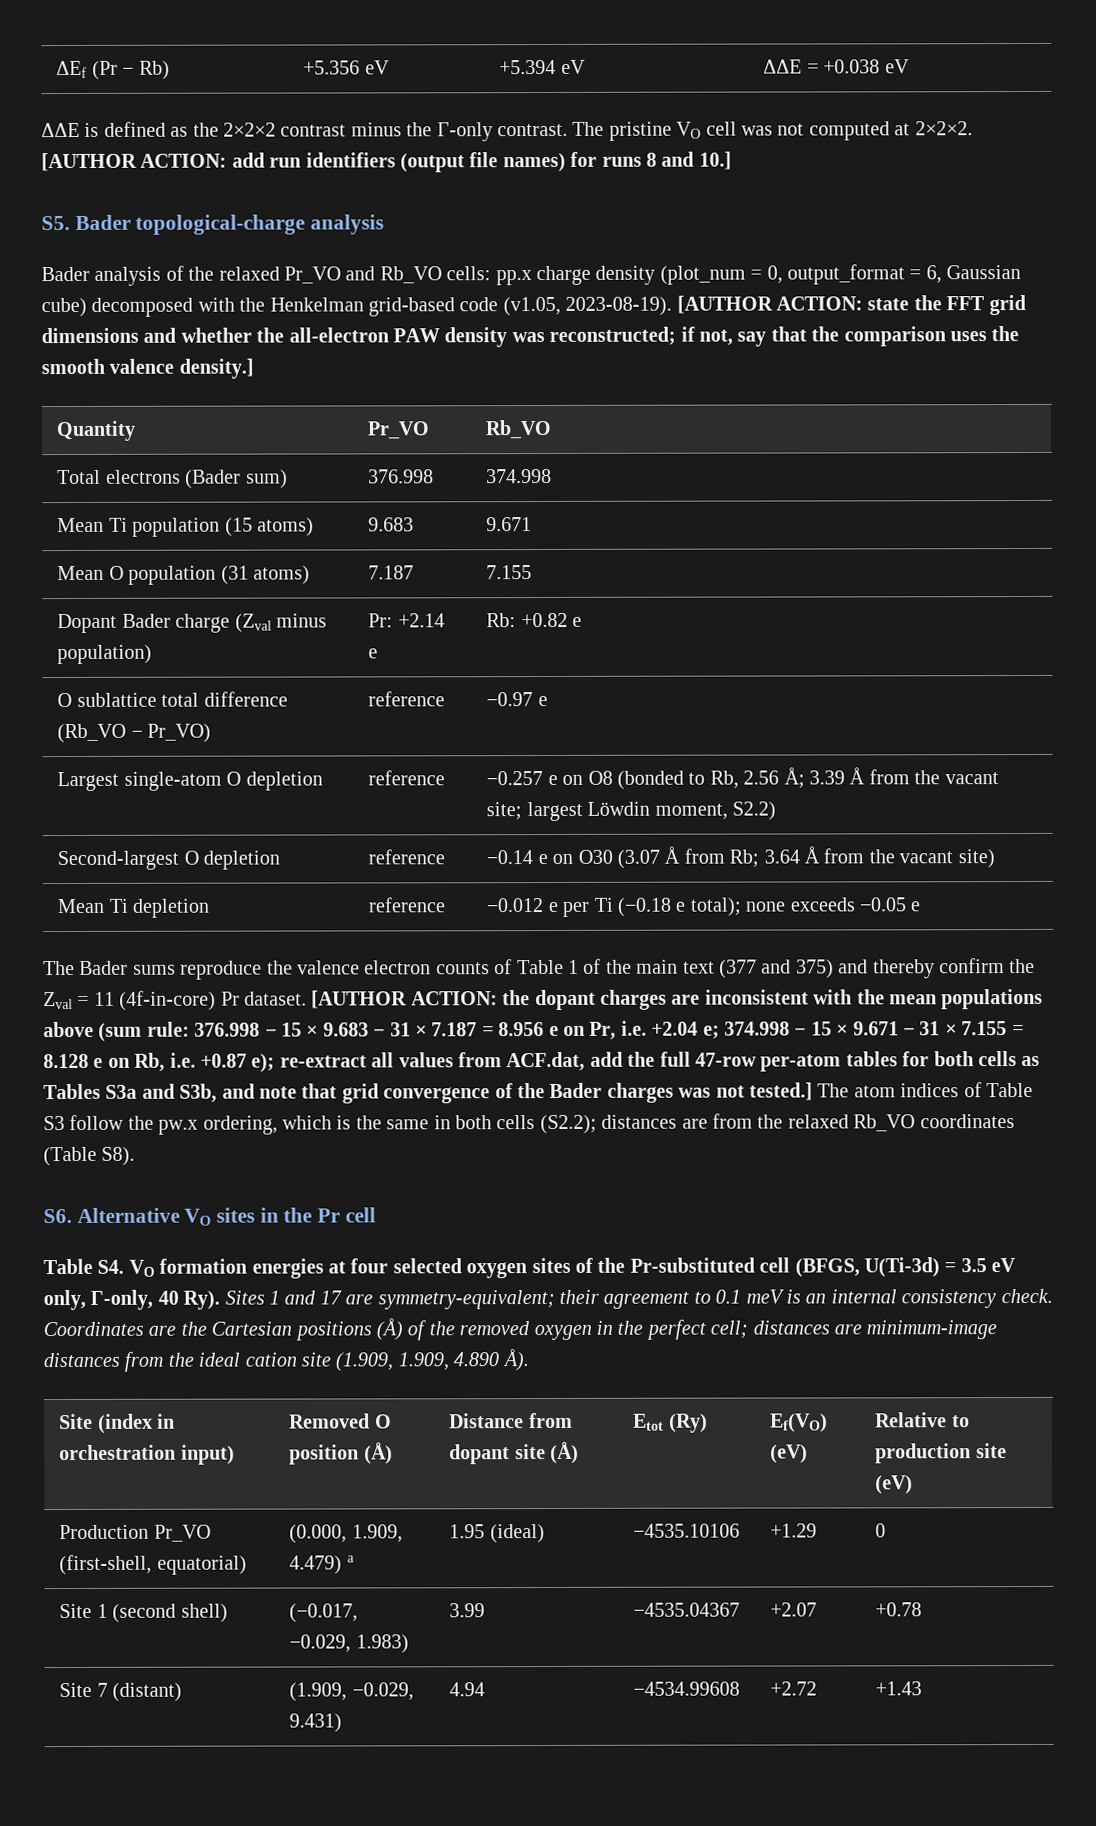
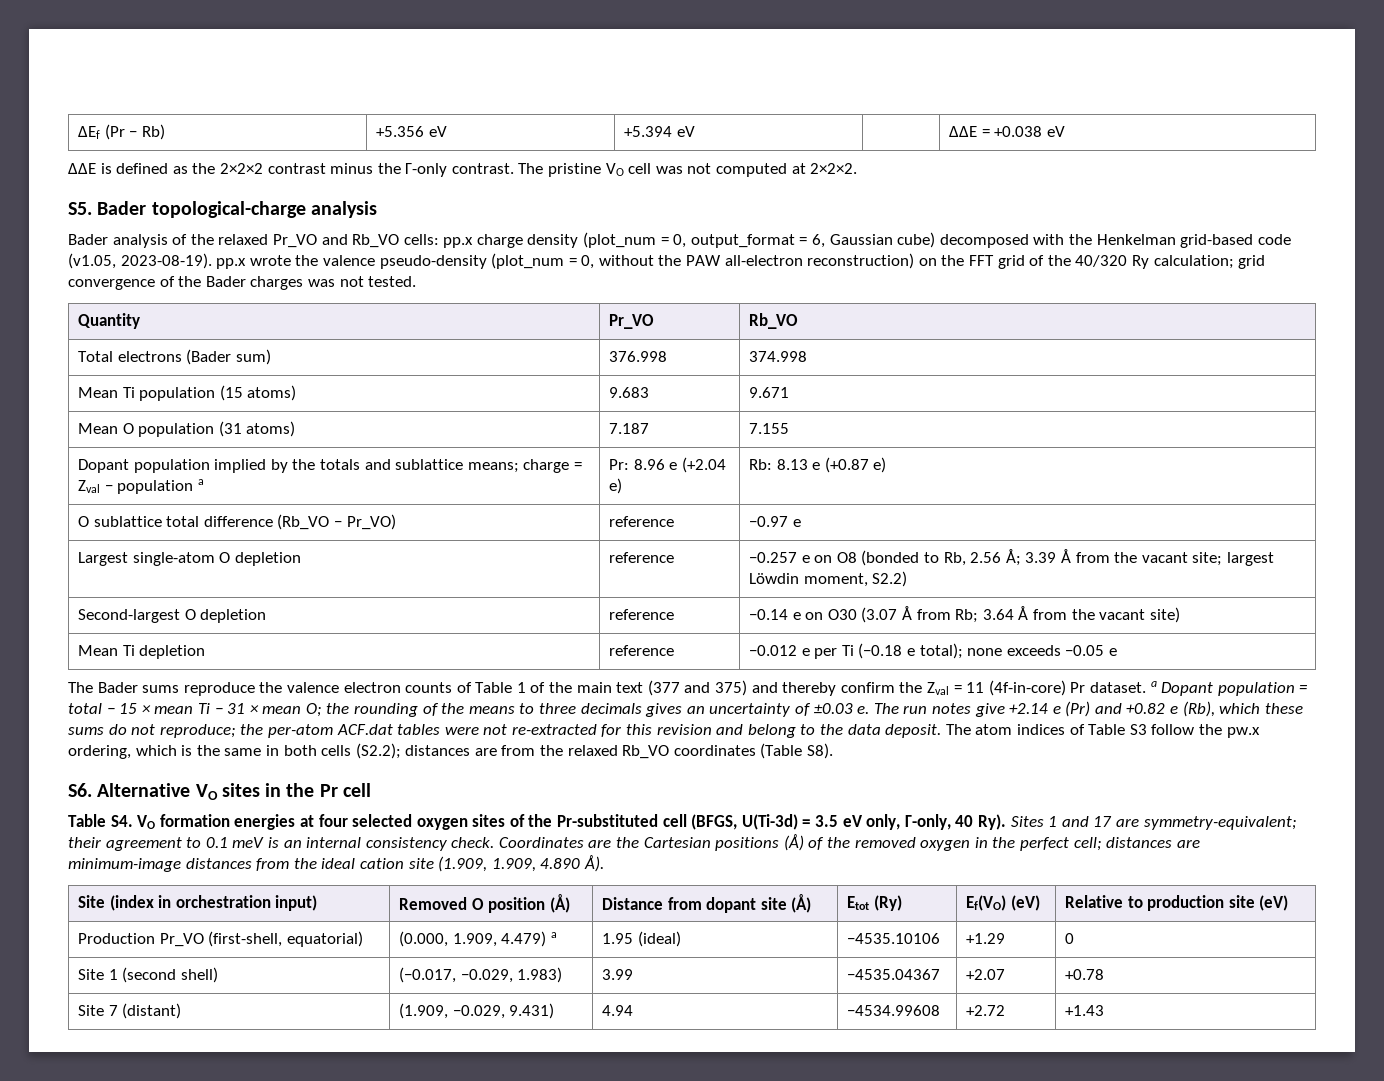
[41,151,732,173] [AUTHOR ACTION: add run identifiers (output file names) for runs 8 and 10.] -> (858, 168) none
[676,294,1026,316] [41,326,1020,348] [41,358,254,379] [AUTHOR ACTION: state the FFT grid dimensions and whether the all-electron PAW density was reconstructed; if not, say that the comparison uses the smooth valence density.] -> [216,253,1266,269] [68,276,417,290] pp.x wrote the valence pseudo-density (plot_num = 0, without the PAW all-electron reconstruction) on the FFT grid of the 40/320 Ry calculation; grid convergence of the Bader charges was not tested.
[121,613,327,633] [57,644,153,665] Bader charge (Zval minus population) -> [133,459,582,473] [78,479,204,494] population implied by the totals and sublattice means; charge = Zval − population a
[397,613,445,628] [368,648,379,659] +2.14 e -> [633,457,726,473] [609,478,623,494] 8.96 e (+2.04 e)
[520,612,583,628] +0.82 e -> [776,457,887,473] 8.13 e (+0.87 e)
[311,988,1044,1011] [43,1020,1024,1042] [43,1051,1041,1073] [43,1082,813,1104] [AUTHOR ACTION: the dopant charges are inconsistent with the mean populations above (sum rule: 376.998 − 15 × 9.683 − 31 × 7.187 = 8.956 e on Pr, i.e. +2.04 e; 374.998 − 15 × 9.671 − 31 × 7.155 = 8.128 e on Rb, i.e. +0.87 e); re-extract all values from ACF.dat, add the full 47-row per-atom tables for both cells as Tables S3a and S3b, and note that grid convergence of the Bader charges was not tested.] -> [1150,681,1309,696] [68,701,1303,717] [68,724,942,738] a Dopant population = total − 15 × mean Ti − 31 × mean O; the rounding of the means to three decimals gives an uncertainty of ±0.03 e. The run notes give +2.14 e (Pr) and +0.82 e (Rb), which these sums do not reproduce; the per-atom ACF.dat tables were not re-extracted for this revision and belong to the data deposit.

